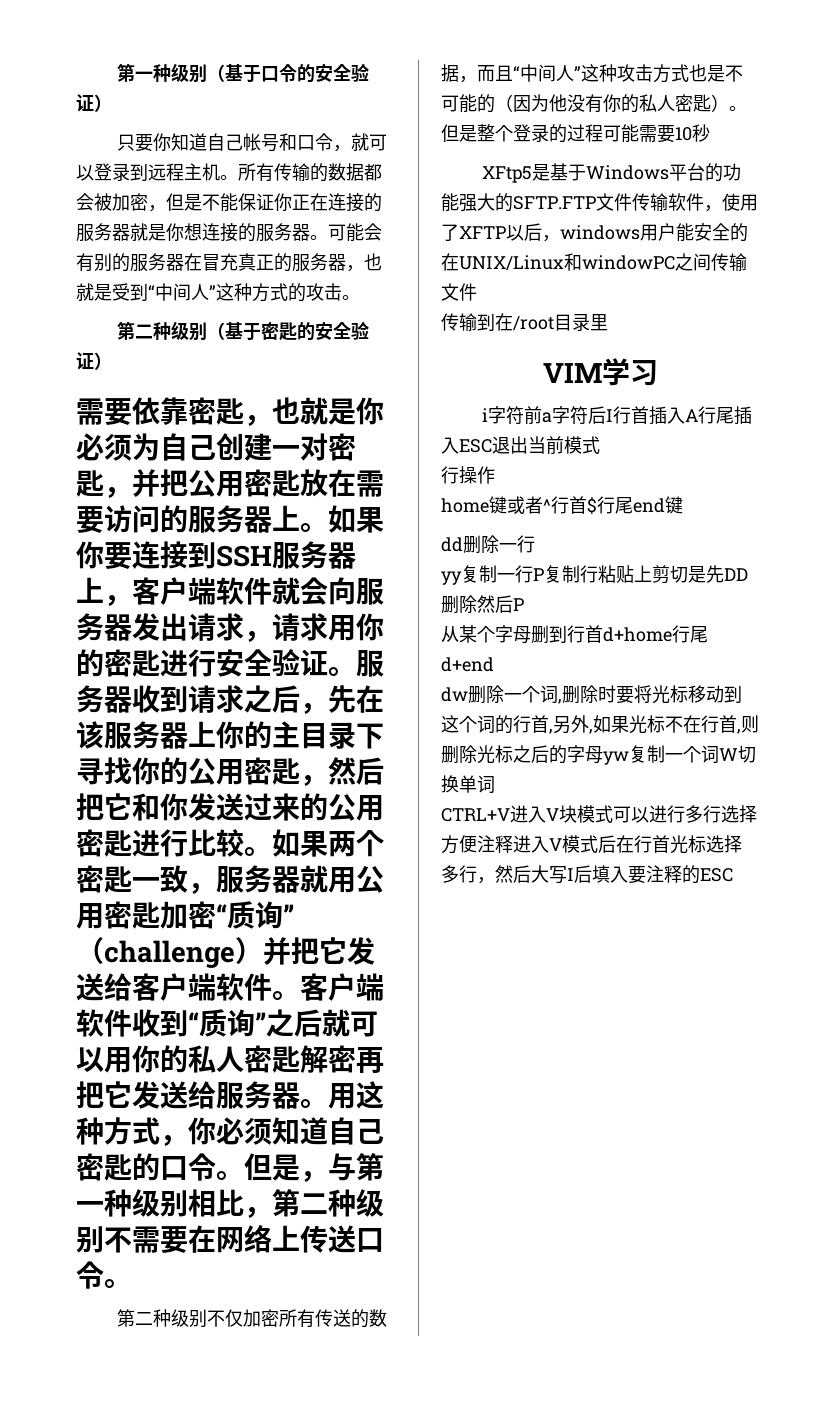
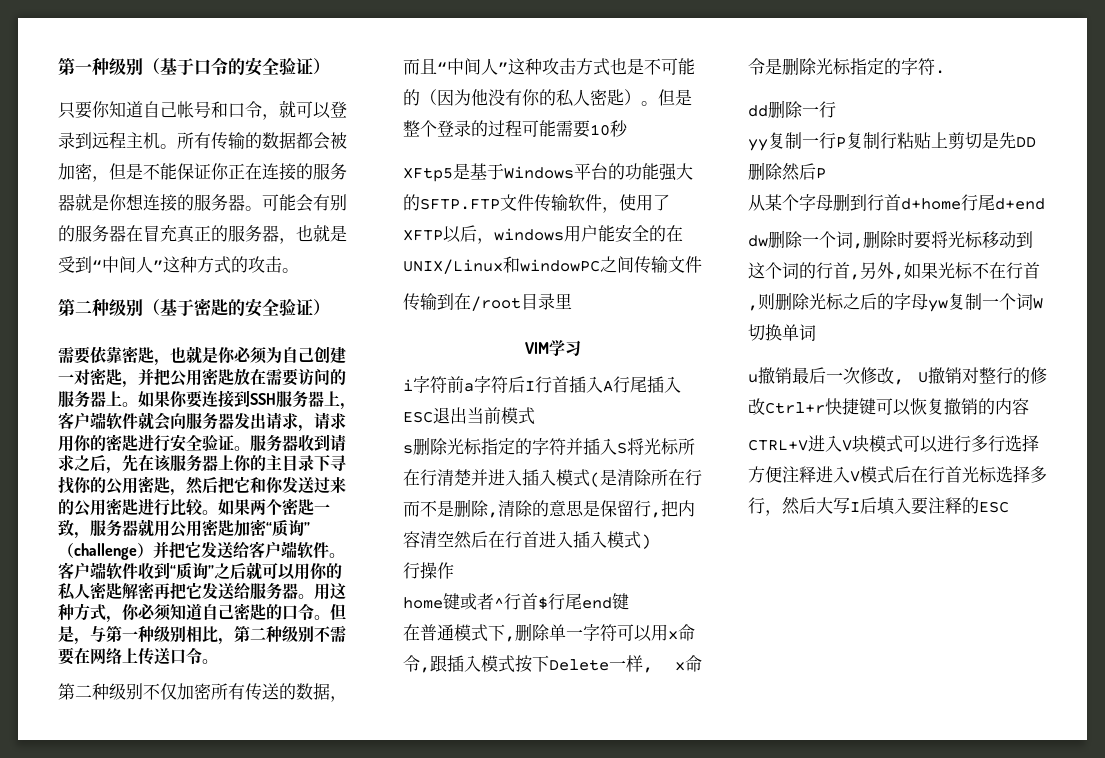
(600, 445) none -> [403,437,695,455] [403,469,702,487] [403,499,695,518] [403,531,651,549] // s删除光标指定的字符并插入S将光标所在行清楚并进入插入模式(是清除所在行而不是删除,清除的意思是保留行,把内容清空然后在行首进入插入模式)
(683, 505) none -> [403,623,695,642] [403,655,702,673] [748,57,945,75] // 在普通模式下,删除单一字符可以用x命令,跟插入模式按下Delete一样, x命令是删除光标指定的字符.
(495, 784) none -> [748,367,1047,385] [748,398,1029,416] // u撤销最后一次修改, U撤销对整行的修改Ctrl+r快捷键可以恢复撤销的内容

